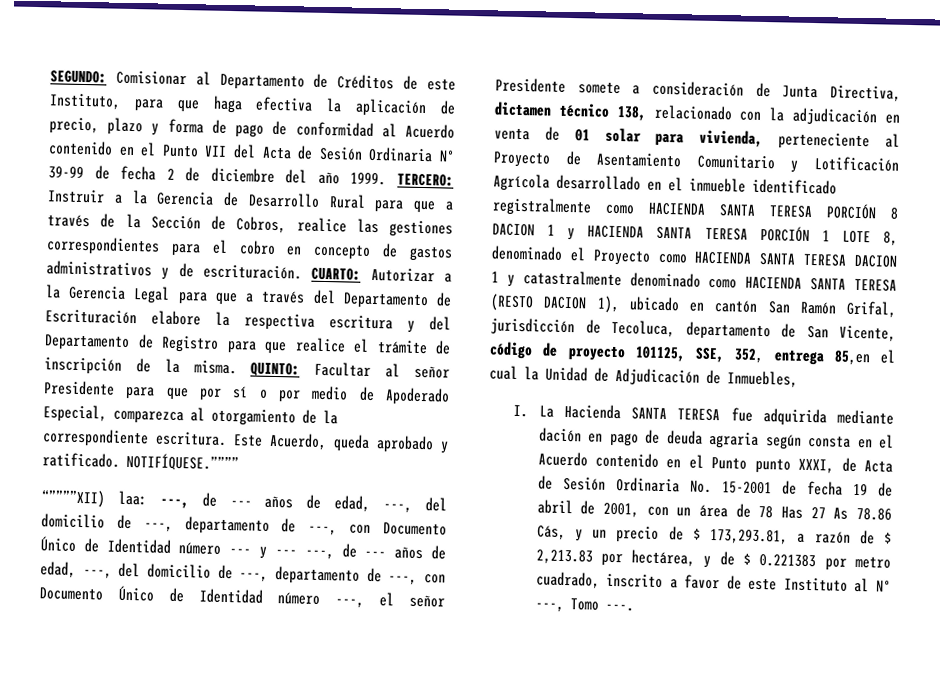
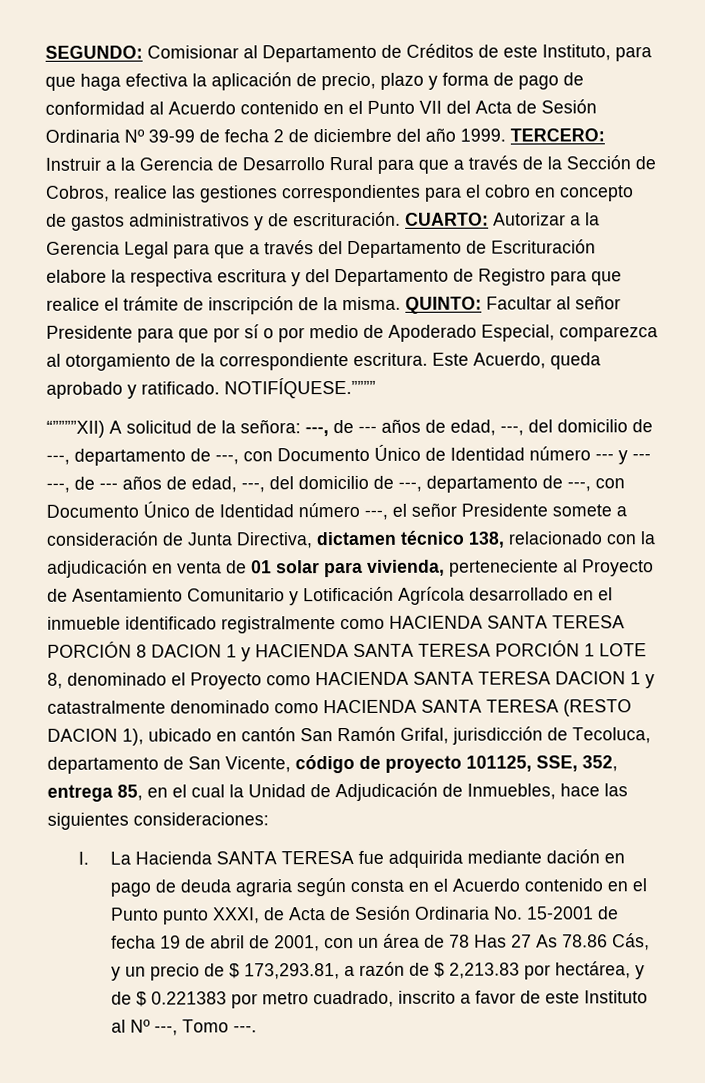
[117,490,147,506] laa: -> [109,419,301,434] A solicitud de la señora:
[833,350,871,366] 85,en -> [117,784,168,801] 85, en
(798, 379) none -> [560,783,628,797] [47,812,269,830] hace las siguientes consideraciones:

